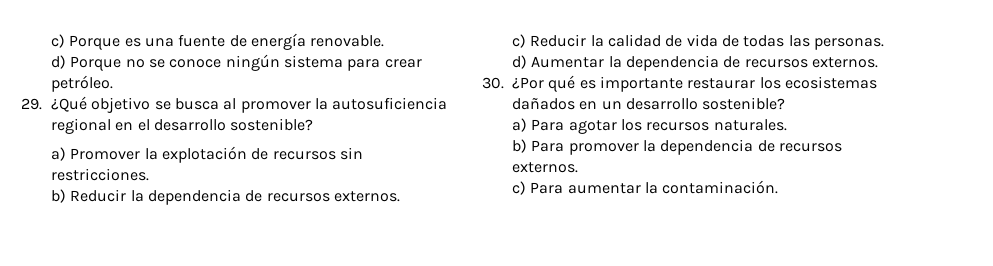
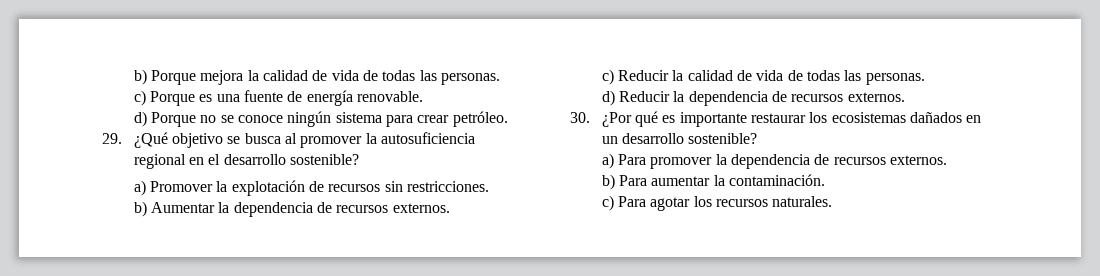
(51, 41) none -> [133,69,500,85] b) Porque mejora la calidad de vida de todas las personas. //
[70,189,127,202] Reducir -> [150,202,215,213] Aumentar
[531,56,605,68] Aumentar -> [618,91,670,102] Reducir
[568,119,787,134] [512,139,565,153] agotar los recursos naturales. // b) Para -> (646, 159) none
[512,181,527,195] c) -> [601,174,615,190] b)
(779, 187) none -> [601,195,833,211] // c) Para agotar los recursos naturales.

